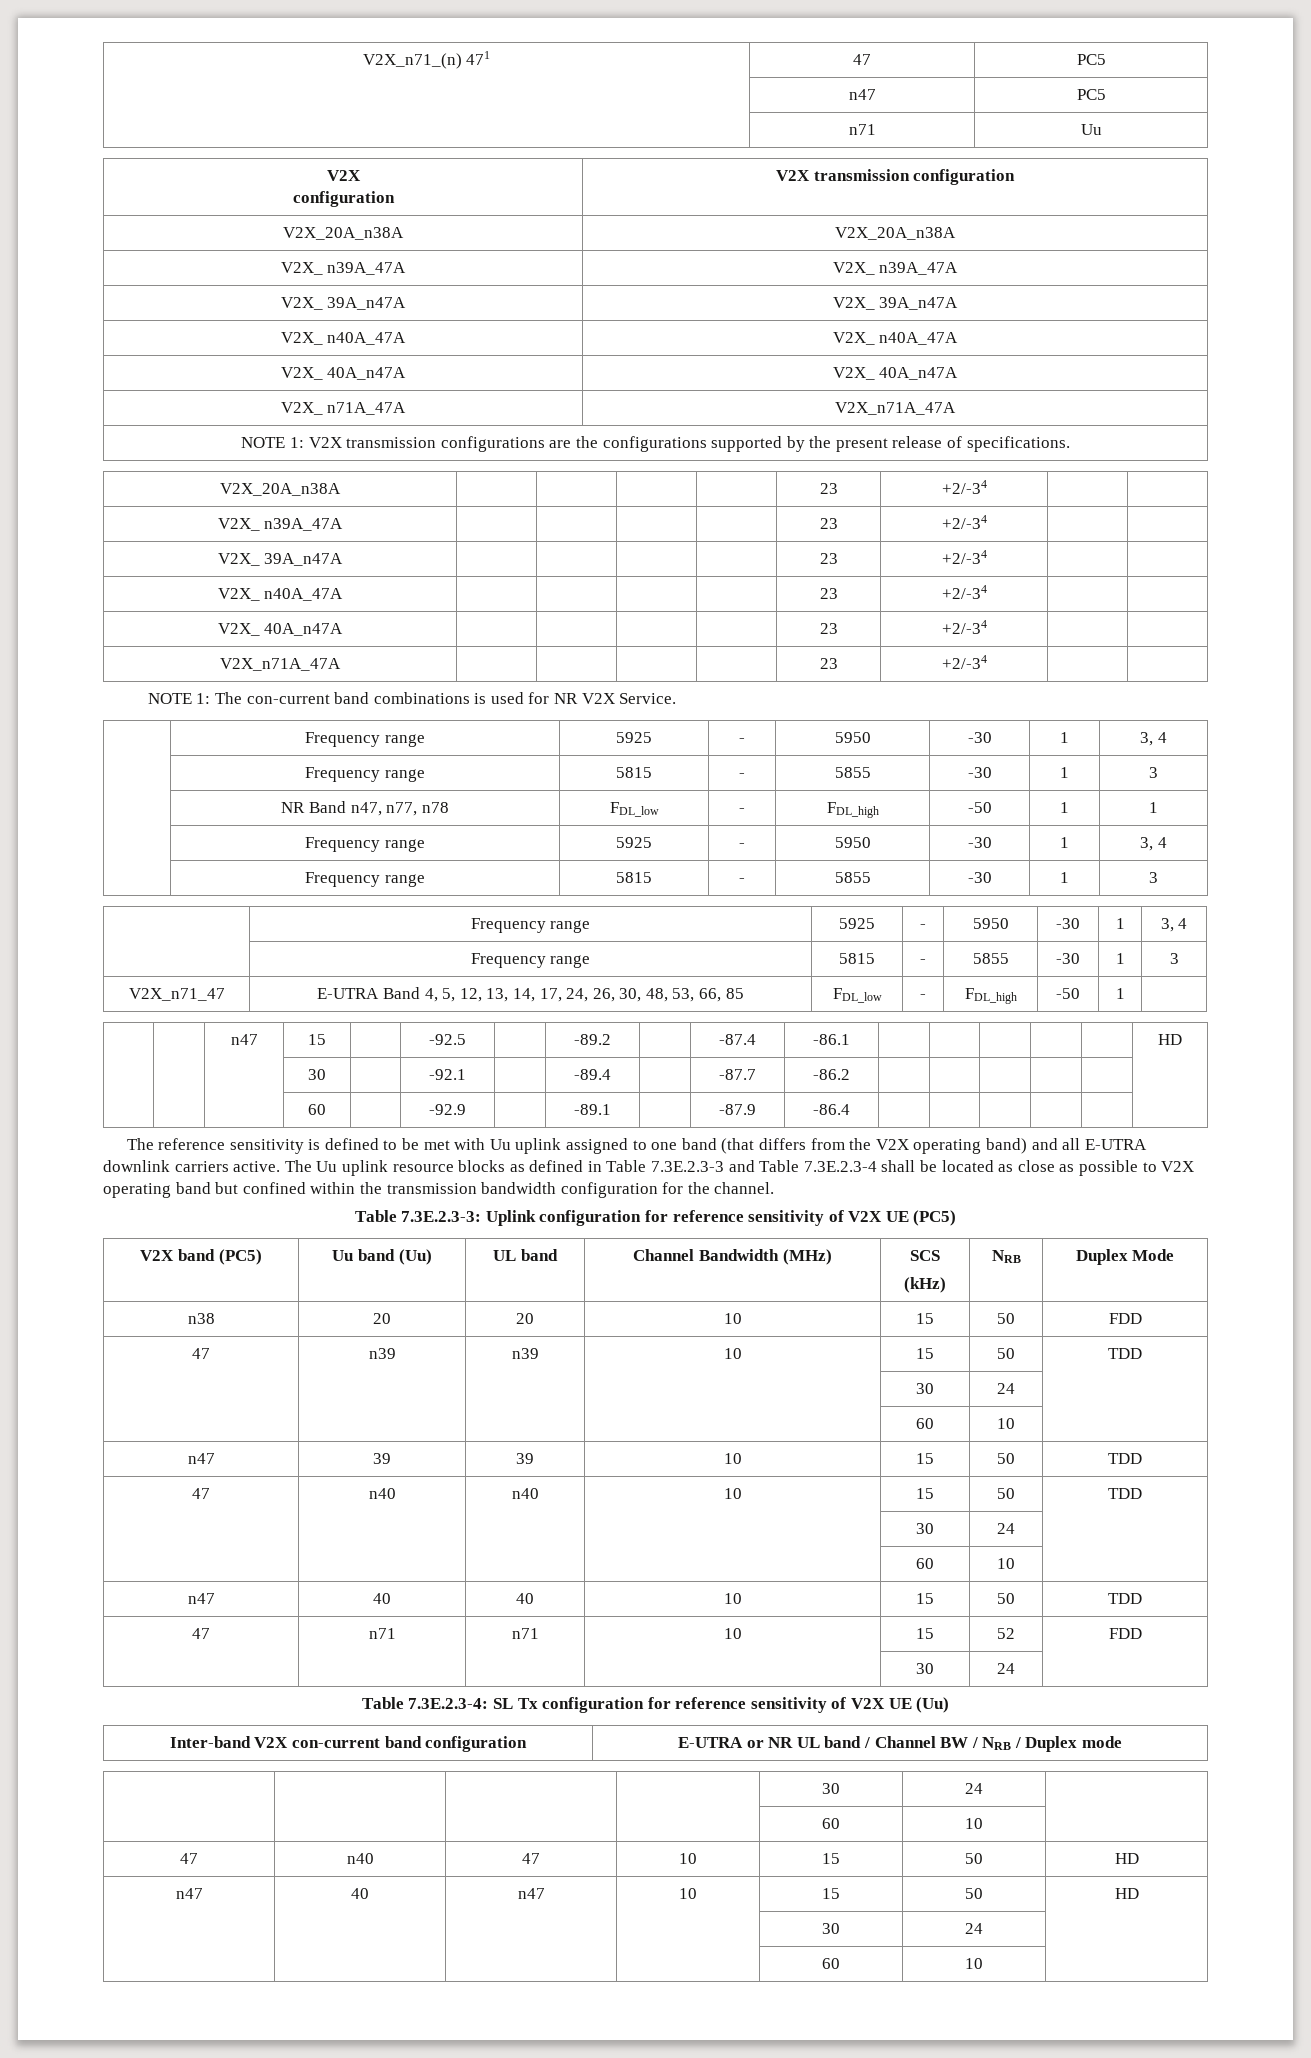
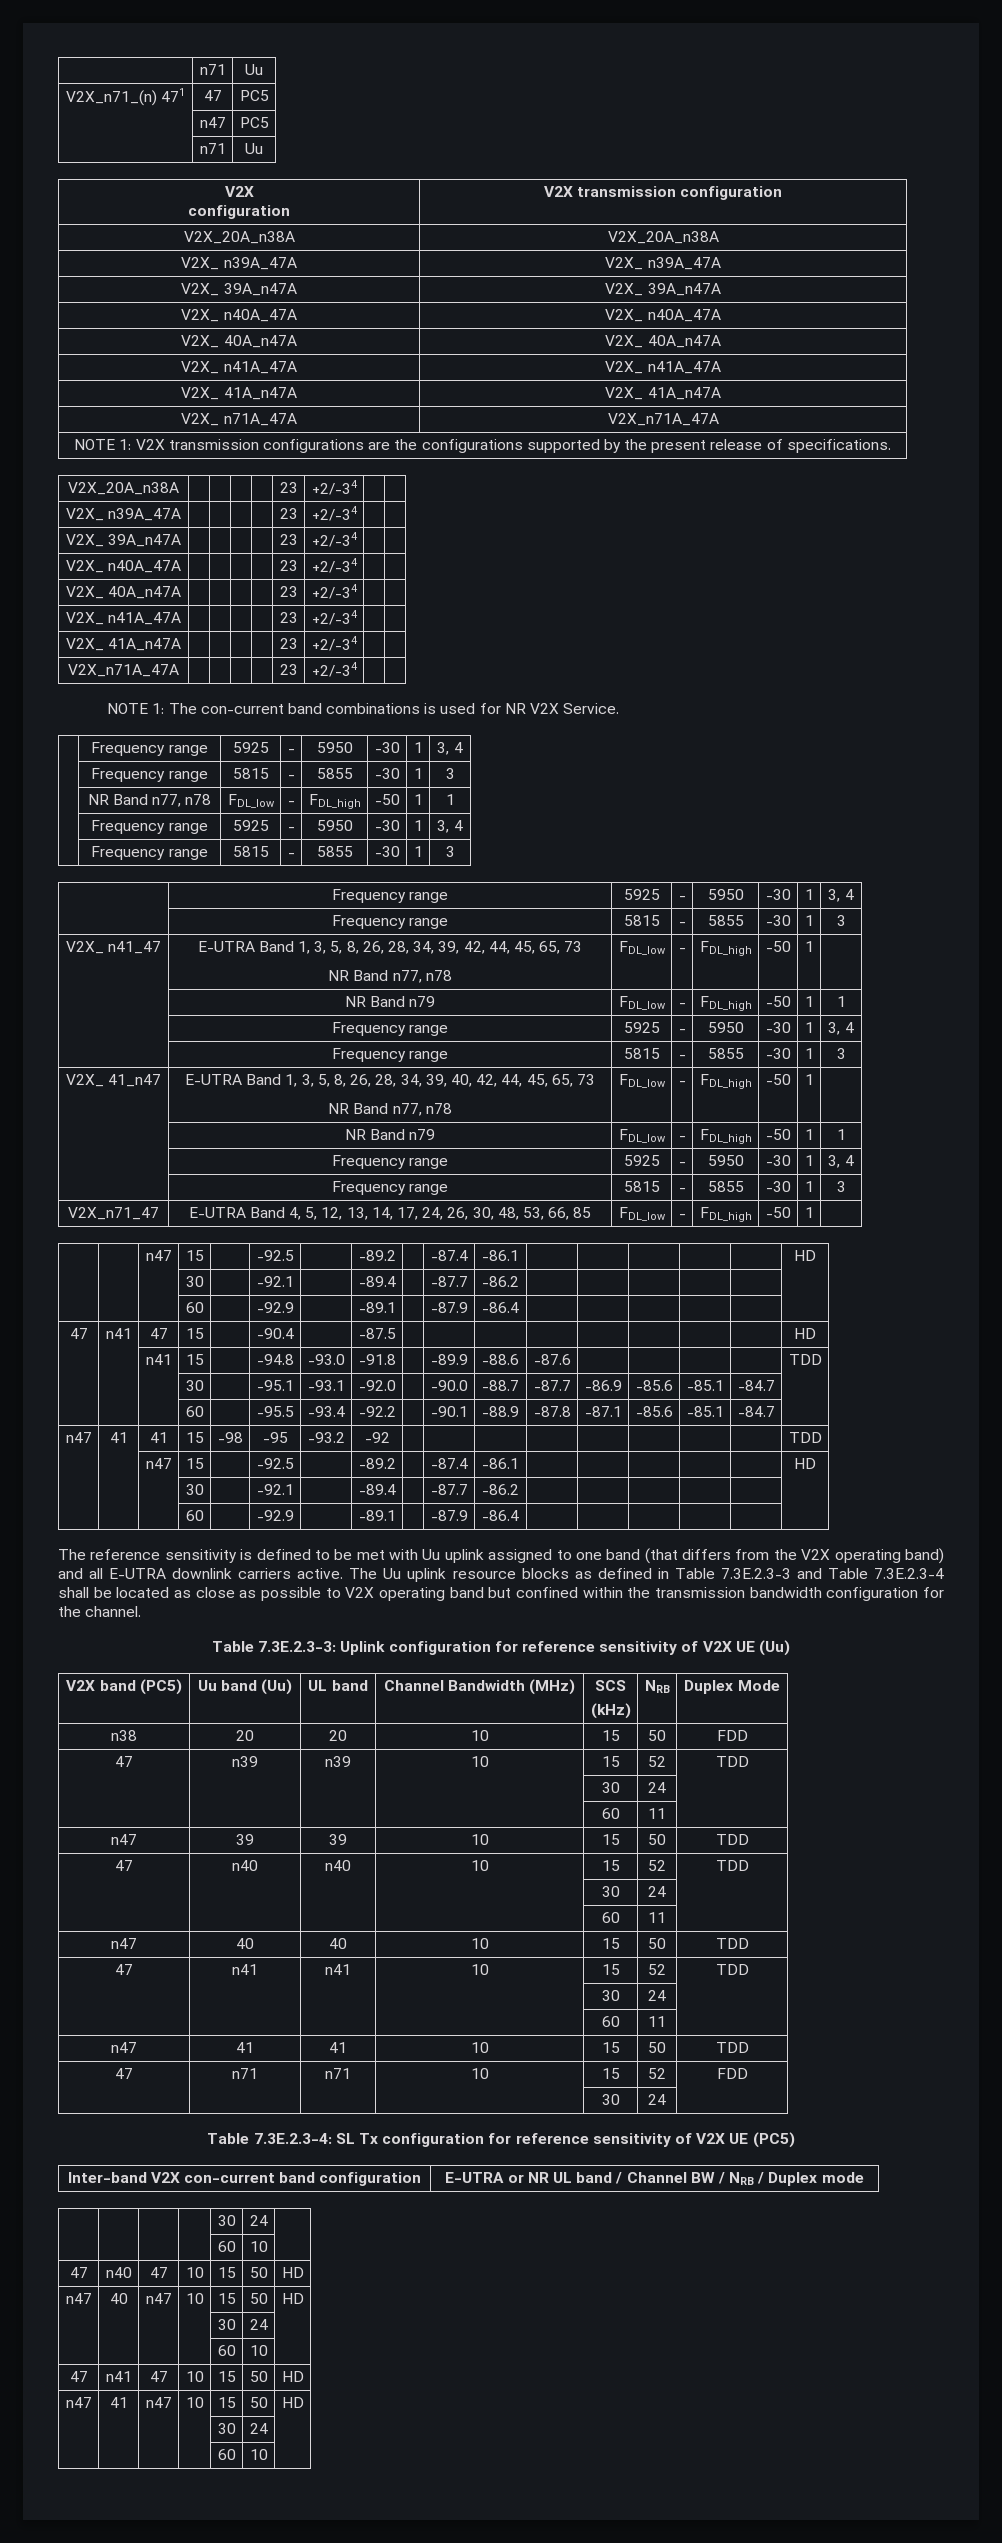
(362, 61) none -> [199,64,226,75] [245,64,263,75] | n71 | Uu //
(959, 373) none -> [181,361,297,374] [605,361,721,374] [181,387,297,400] [605,387,721,400] // V2X_ n41A_47A | V2X_ n41A_47A // V2X_ 41A_n47A | V2X_ 41A_n47A
(987, 627) none -> [65,612,182,625] [279,612,298,623] [311,610,358,625] [65,638,182,651] [279,638,298,649] [311,636,358,651] // V2X_ n41A_47A | | | | | 23 | +2/-34 | | // V2X_ 41A_n47A | | | | | 23 | +2/-34 | |
[350,802,382,816] n47, -> (148, 799) none
(1179, 958) none -> [65,941,162,954] [197,941,583,954] [328,970,452,983] [618,941,666,955] [678,948,686,952] [699,941,752,956] [765,941,791,952] [804,941,814,952] [344,996,436,1007] [618,996,666,1010] [678,1003,686,1007] [699,996,752,1011] [765,996,791,1007] [804,996,814,1007] [836,996,846,1007] [331,1022,449,1036] [623,1022,660,1033] [678,1029,686,1033] [707,1022,744,1033] [765,1022,791,1033] [804,1022,814,1033] [828,1022,854,1035] [331,1048,449,1062] [623,1048,660,1059] [678,1055,686,1059] [707,1048,744,1059] [765,1048,791,1059] [804,1048,814,1059] [836,1048,846,1059] [65,1074,162,1087] [185,1074,595,1087] [328,1103,452,1116] [618,1074,666,1088] [678,1081,686,1085] [699,1074,752,1089] [765,1074,791,1085] [804,1074,814,1085] [344,1129,436,1140] [618,1129,666,1143] [678,1136,686,1140] [699,1129,752,1144] [765,1129,791,1140] [804,1129,814,1140] [836,1129,846,1140] [331,1155,449,1169] [623,1155,660,1166] [678,1162,686,1166] [707,1155,744,1166] [765,1155,791,1166] [804,1155,814,1166] [828,1155,854,1168] [331,1181,449,1195] [623,1181,660,1192] [678,1188,686,1192] [707,1181,744,1192] [765,1181,791,1192] [804,1181,814,1192] [836,1181,846,1192] // V2X_ n41_47 | E-UTRA Band 1, 3, 5, 8, 26, 28, 34, 39, 42, 44, 45, 65, 73 // NR Band n77, n78 | FDL_low | - | FDL_high | -50 | 1 | // | NR Band n79 | FDL_low | - | FDL_high | -50 | 1 | 1 // | Frequency range | 5925 | - | 5950 | -30 | 1 | 3, 4 // | Frequency range | 5815 | - | 5855 | -30 | 1 | 3 // V2X_ 41_n47 | E-UTRA Band 1, 3, 5, 8, 26, 28, 34, 39, 40, 42, 44, 45, 65, 73 // NR Band n77, n78 | FDL_low | - | FDL_high | -50 | 1 | // | NR Band n79 | FDL_low | - | FDL_high | -50 | 1 | 1 // | Frequency range | 5925 | - | 5950 | -30 | 1 | 3, 4 // | Frequency range | 5815 | - | 5855 | -30 | 1 | 3
(850, 1109) none -> [69,1328,88,1339] [105,1328,132,1339] [149,1328,168,1339] [185,1328,204,1339] [256,1328,294,1339] [358,1328,396,1339] [794,1328,816,1339] [145,1354,172,1365] [185,1354,204,1365] [256,1354,294,1365] [307,1354,345,1365] [358,1354,396,1365] [430,1354,468,1365] [482,1354,519,1365] [533,1354,571,1365] [788,1354,822,1365] [185,1380,204,1391] [256,1380,294,1391] [307,1380,345,1391] [358,1380,396,1391] [430,1380,468,1391] [482,1380,519,1391] [533,1380,571,1391] [584,1380,622,1391] [635,1380,673,1391] [686,1380,724,1391] [737,1380,775,1391] [185,1406,204,1417] [256,1406,294,1417] [307,1406,345,1417] [358,1406,396,1417] [430,1406,468,1417] [482,1406,519,1417] [533,1406,571,1417] [584,1406,622,1417] [635,1406,673,1417] [686,1406,724,1417] [737,1406,775,1417] [65,1432,92,1443] [109,1432,128,1443] [149,1432,168,1443] [185,1432,204,1443] [217,1432,243,1443] [262,1432,288,1443] [307,1432,345,1443] [364,1432,390,1443] [788,1432,822,1443] [145,1458,172,1469] [185,1458,204,1469] [256,1458,294,1469] [358,1458,396,1469] [430,1458,468,1469] [482,1458,519,1469] [794,1458,816,1469] [185,1484,204,1495] [256,1484,294,1495] [358,1484,396,1495] [430,1484,468,1495] [482,1484,519,1495] [185,1510,204,1521] [256,1510,294,1521] [358,1510,396,1521] [430,1510,468,1521] [482,1510,519,1521] // 47 | n41 | 47 | 15 | | -90.4 | | -87.5 | | | | | | | | | HD // | | n41 | 15 | | -94.8 | -93.0 | -91.8 | | -89.9 | -88.6 | -87.6 | | | | | TDD // | | | 30 | | -95.1 | -93.1 | -92.0 | | -90.0 | -88.7 | -87.7 | -86.9 | -85.6 | -85.1 | -84.7 | // | | | 60 | | -95.5 | -93.4 | -92.2 | | -90.1 | -88.9 | -87.8 | -87.1 | -85.6 | -85.1 | -84.7 | // n47 | 41 | 41 | 15 | -98 | -95 | -93.2 | -92 | | | | | | | | | TDD // | | n47 | 15 | | -92.5 | | -89.2 | | -87.4 | -86.1 | | | | | | HD // | | | 30 | | -92.1 | | -89.4 | | -87.7 | -86.2 | | | | | | // | | | 60 | | -92.9 | | -89.1 | | -87.9 | -86.4 | | | | | |
[913,1210,957,1226] (PC5) -> [758,1640,790,1656] (Uu)
[997,1348,1015,1359] [1108,1348,1142,1359] [916,1383,934,1394] [997,1383,1015,1394] [916,1418,934,1429] [997,1418,1015,1429] 50 | TDD // | | | | 30 | 24 | // | | | | 60 | 10 -> [648,1756,666,1767] [715,1756,749,1767] [601,1782,620,1793] [648,1782,666,1793] [601,1808,620,1819] [648,1808,666,1819] 52 | TDD // | | | | 30 | 24 | // | | | | 60 | 11
[997,1488,1015,1499] [1108,1488,1142,1499] [916,1523,934,1534] [997,1523,1015,1534] [916,1558,934,1569] [997,1558,1015,1569] 50 | TDD // | | | | 30 | 24 | // | | | | 60 | 10 -> [648,1860,666,1871] [715,1860,749,1871] [601,1886,620,1897] [648,1886,666,1897] [601,1912,620,1923] [648,1912,666,1923] 52 | TDD // | | | | 30 | 24 | // | | | | 60 | 11
(1142, 1598) none -> [115,1964,133,1975] [232,1964,258,1975] [325,1964,351,1975] [470,1964,489,1975] [601,1964,620,1975] [648,1964,666,1975] [715,1964,749,1975] [601,1990,620,2001] [648,1990,666,2001] [601,2016,620,2027] [648,2016,666,2027] [111,2042,137,2053] [236,2042,254,2053] [329,2042,347,2053] [470,2042,489,2053] [601,2042,620,2053] [648,2042,666,2053] [715,2042,749,2053] // 47 | n41 | n41 | 10 | 15 | 52 | TDD // | | | | 30 | 24 | // | | | | 60 | 11 | // n47 | 41 | 41 | 10 | 15 | 50 | TDD
[916,1697,950,1713] (Uu) -> [752,2132,795,2148] (PC5)
(983, 1963) none -> [69,2371,88,2382] [105,2371,132,2382] [149,2371,168,2382] [185,2371,204,2382] [217,2371,236,2382] [249,2371,268,2382] [281,2371,304,2382] [65,2397,92,2408] [109,2397,128,2408] [145,2397,172,2408] [185,2397,204,2408] [217,2397,236,2408] [249,2397,268,2408] [281,2397,304,2408] [217,2423,236,2434] [249,2423,268,2434] [217,2449,236,2460] [249,2449,268,2460] // 47 | n41 | 47 | 10 | 15 | 50 | HD // n47 | 41 | n47 | 10 | 15 | 50 | HD // | | | | 30 | 24 | // | | | | 60 | 10 |

